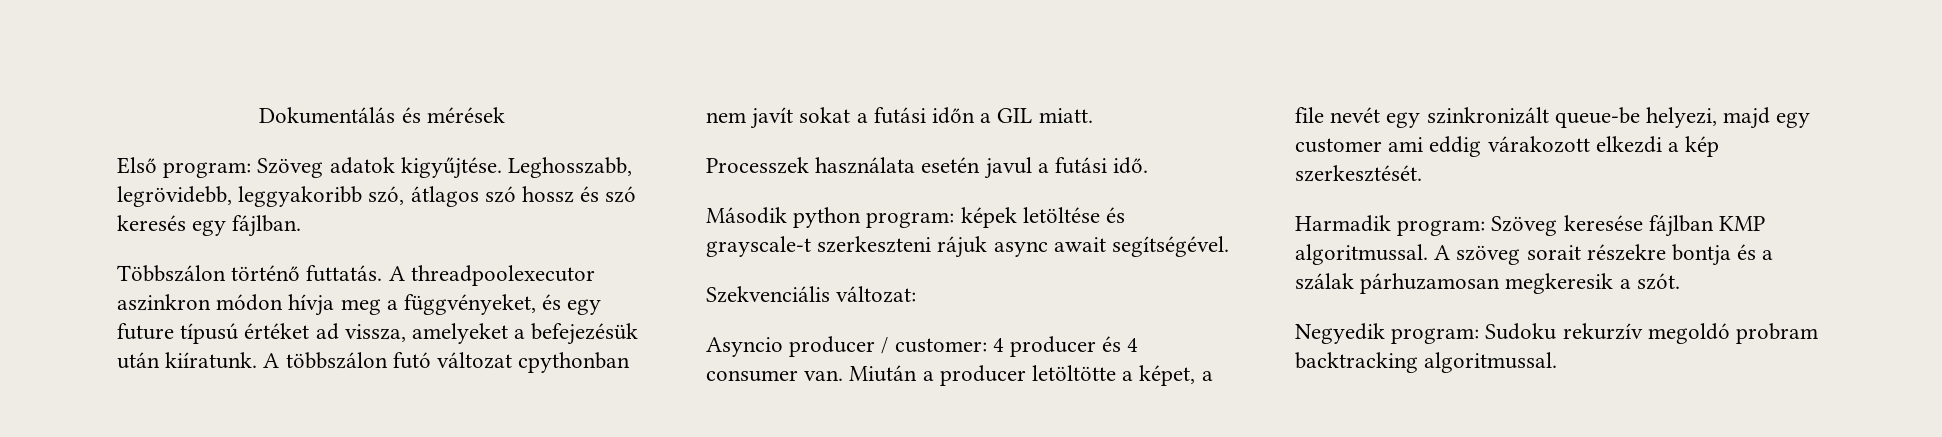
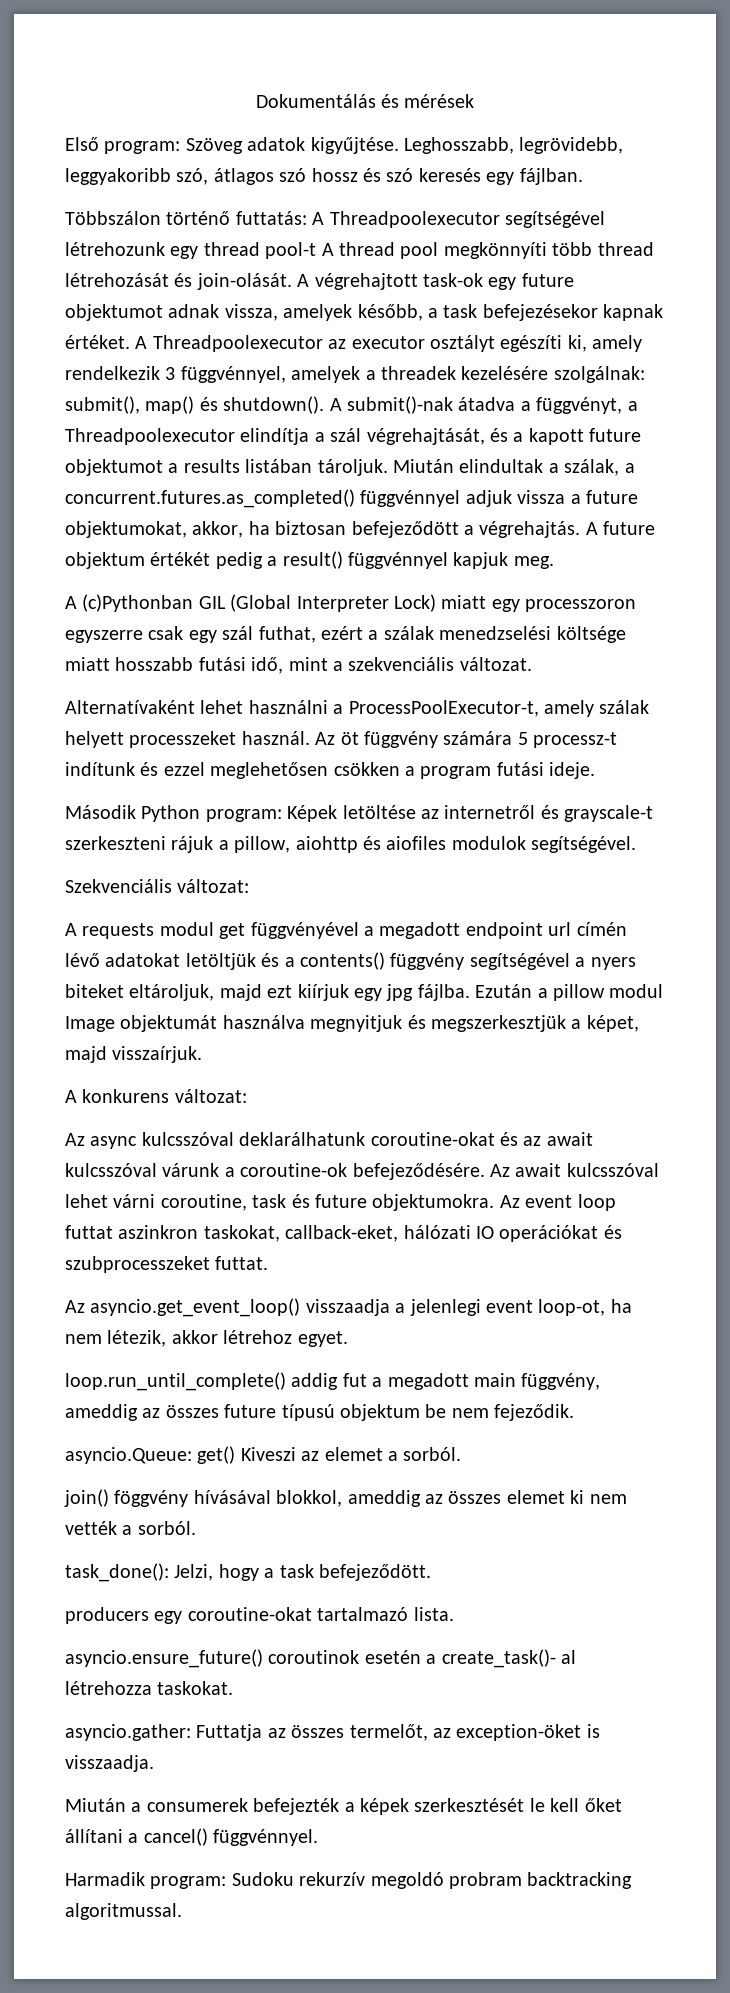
[306,265,595,286] [117,294,602,316] [117,323,639,345] [117,352,631,373] [706,107,1093,129] [706,157,1149,179] [706,207,1126,228] [706,236,1230,258] [706,286,917,303] [706,336,1139,357] [706,365,1213,386] [1295,107,1811,129] [1295,136,1720,157] [1295,165,1422,182] [1295,215,1766,237] [1295,244,1774,266] [1295,273,1680,294] [1295,323,1385,344] futtatás. A threadpoolexecutor aszinkron módon hívja meg a függvényeket, és egy future típusú értéket ad vissza, amelyeket a befejezésük után kiíratunk. A többszálon futó változat cpythonban nem javít sokat a futási időn a GIL miatt. // Processzek használata esetén javul a futási idő. // Második python program: képek letöltése és grayscale-t szerkeszteni rájuk async await segítségével. // Szekvenciális változat: // Asyncio producer / customer: 4 producer és 4 consumer van. Miután a producer letöltötte a képet, a file nevét egy szinkronizált queue-be helyezi, majd egy customer ami eddig várakozott elkezdi a kép szerkesztését. // Harmadik program: Szöveg keresése fájlban KMP algoritmussal. A szöveg sorait részekre bontja és a szálak párhuzamosan megkeresik a szót. // Negyedik -> [235,211,605,228] [65,242,654,259] [65,273,574,290] [65,304,664,321] [65,335,643,352] [65,366,645,383] [65,396,638,414] [65,428,642,445] [65,459,635,476] [65,489,638,508] [65,521,656,538] [65,551,554,569] [65,594,637,612] [65,626,626,643] [65,657,532,674] [65,700,650,717] [65,731,618,748] [65,762,596,779] [65,805,654,822] [65,836,637,853] [65,879,250,893] [65,922,627,939] [65,952,636,970] [65,984,664,1001] [65,1015,639,1032] [65,1046,203,1063] [65,1089,247,1103] [65,1132,593,1149] [65,1163,659,1180] [65,1194,616,1211] [65,1225,622,1242] [65,1256,269,1273] [65,1298,632,1317] [65,1330,348,1347] [65,1372,601,1391] [65,1404,575,1421] [65,1446,462,1464] [64,1489,627,1507] [65,1521,196,1535] [65,1563,431,1582] [65,1607,454,1624] [65,1649,576,1668] [65,1681,234,1695] [65,1724,600,1741] [65,1755,154,1772] [65,1798,622,1815] [65,1828,319,1846] [65,1872,145,1886] futtatás: A Threadpoolexecutor segítségével létrehozunk egy thread pool-t A thread pool megkönnyíti több thread létrehozását és join-olását. A végrehajtott task-ok egy future objektumot adnak vissza, amelyek később, a task befejezésekor kapnak értéket. A Threadpoolexecutor az executor osztályt egészíti ki, amely rendelkezik 3 függvénnyel, amelyek a threadek kezelésére szolgálnak: submit(), map() és shutdown(). A submit()-nak átadva a függvényt, a Threadpoolexecutor elindítja a szál végrehajtását, és a kapott future objektumot a results listában tároljuk. Miután elindultak a szálak, a concurrent.futures.as_completed() függvénnyel adjuk vissza a future objektumokat, akkor, ha biztosan befejeződött a végrehajtás. A future objektum értékét pedig a result() függvénnyel kapjuk meg. // A (c)Pythonban GIL (Global Interpreter Lock) miatt egy processzoron egyszerre csak egy szál futhat, ezért a szálak menedzselési költsége miatt hosszabb futási idő, mint a szekvenciális változat. // Alternatívaként lehet használni a ProcessPoolExecutor-t, amely szálak helyett processzeket használ. Az öt függvény számára 5 processz-t indítunk és ezzel meglehetősen csökken a program futási ideje. // Második Python program: Képek letöltése az internetről és grayscale-t szerkeszteni rájuk a pillow, aiohttp és aiofiles modulok segítségével. // Szekvenciális változat: // A requests modul get függvényével a megadott endpoint url címén lévő adatokat letöltjük és a contents() függvény segítségével a nyers biteket eltároljuk, majd ezt kiírjuk egy jpg fájlba. Ezután a pillow modul Image objektumát használva megnyitjuk és megszerkesztjük a képet, majd visszaírjuk. // A konkurens változat: // Az async kulcsszóval deklarálhatunk coroutine-okat és az await kulcsszóval várunk a coroutine-ok befejeződésére. Az await kulcsszóval lehet várni coroutine, task és future objektumokra. Az event loop futtat aszinkron taskokat, callback-eket, hálózati IO operációkat és szubprocesszeket futtat. // Az asyncio.get_event_loop() visszaadja a jelenlegi event loop-ot, ha nem létezik, akkor létrehoz egyet. // loop.run_until_complete() addig fut a megadott main függvény, ameddig az összes future típusú objektum be nem fejeződik. // asyncio.Queue: get() Kiveszi az elemet a sorból. // join() föggvény hívásával blokkol, ameddig az összes elemet ki nem vették a sorból. // task_done(): Jelzi, hogy a task befejeződött. // producers egy coroutine-okat tartalmazó lista. // asyncio.ensure_future() coroutinok esetén a create_task()- al létrehozza taskokat. // asyncio.gather: Futtatja az összes termelőt, az exception-öket is visszaadja. // Miután a consumerek befejezték a képek szerkesztését le kell őket állítani a cancel() függvénnyel. // Harmadik

